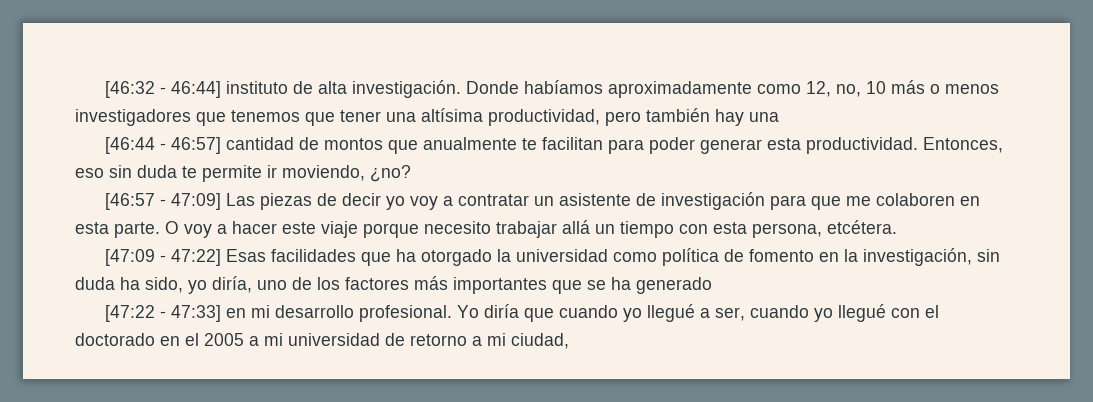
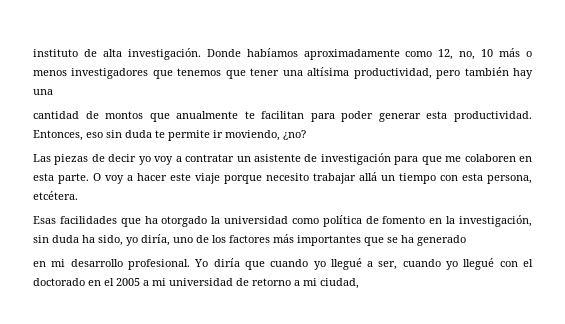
[105,81,222,98] [46:32 - 46:44] -> (33, 53) none
[105,137,222,154] [46:44 - 46:57] -> (53, 92) none
[105,193,222,210] [46:57 - 47:09] -> (306, 135) none
[105,249,222,266] [47:09 - 47:22] -> (78, 195) none
[105,305,222,322] [47:22 - 47:33] -> (466, 240) none

